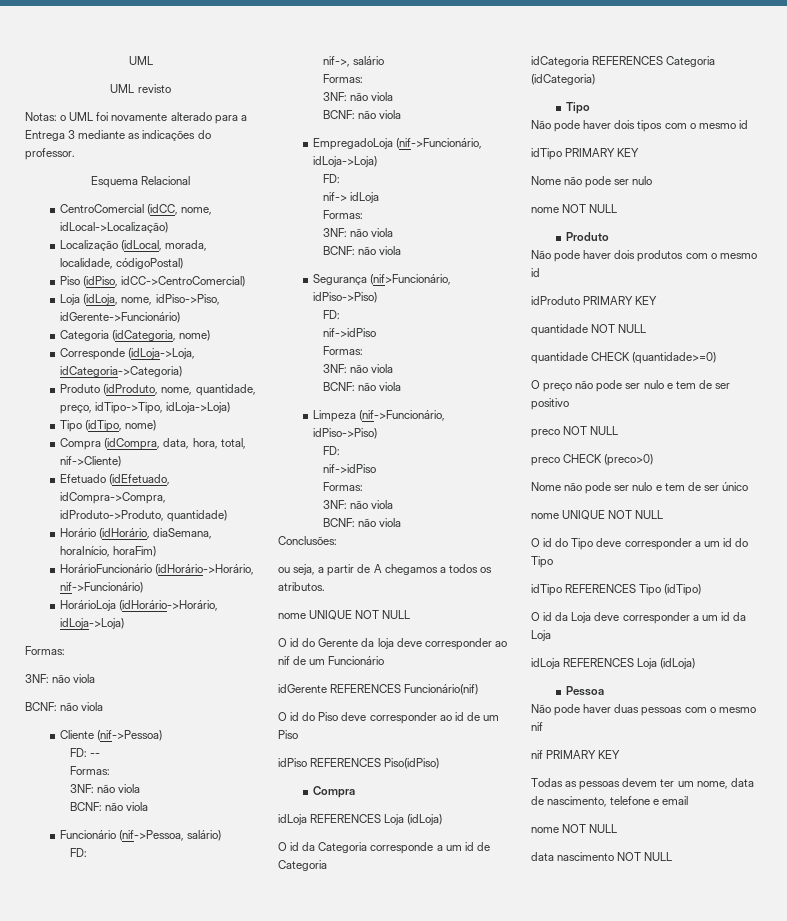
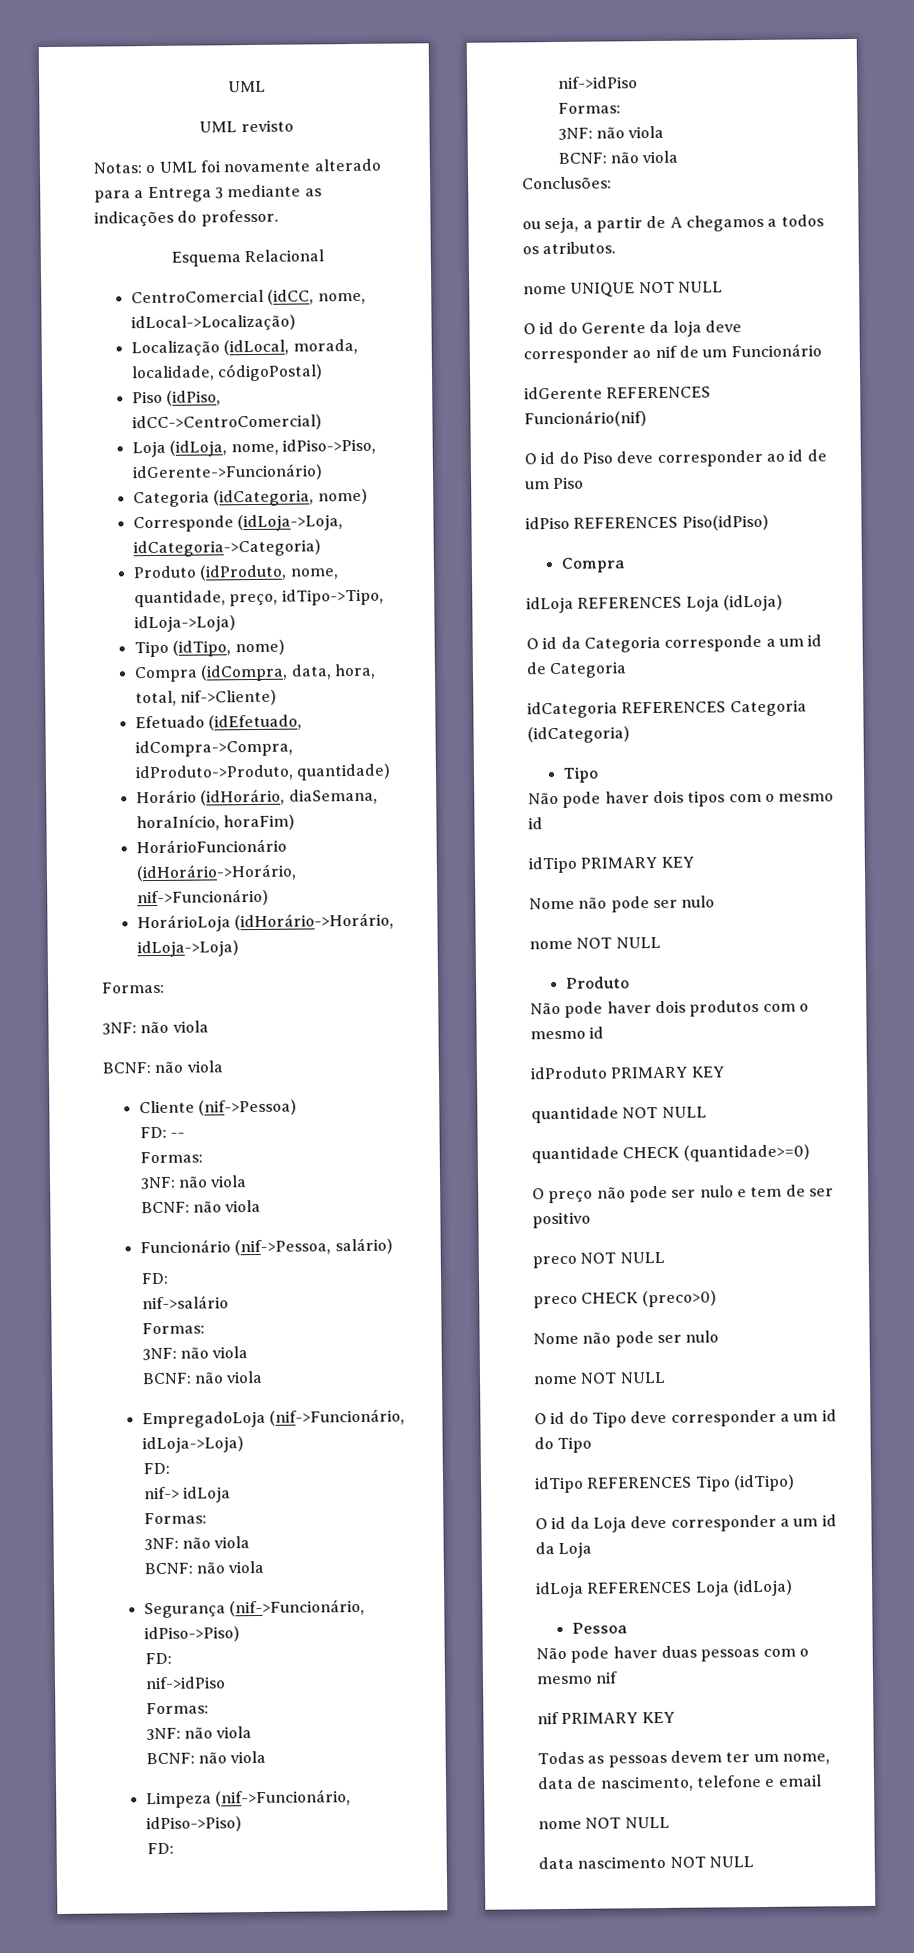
[323,56,385,67] nif->, salário -> [141,1295,229,1310] nif->salário
[370,274,452,285] (nif>Funcionário, -> [229,1598,366,1617] (nif->Funcionário,
[655,482,748,491] [531,510,606,520] e tem de ser único // nome UNIQUE -> [533,1375,578,1385] // nome

